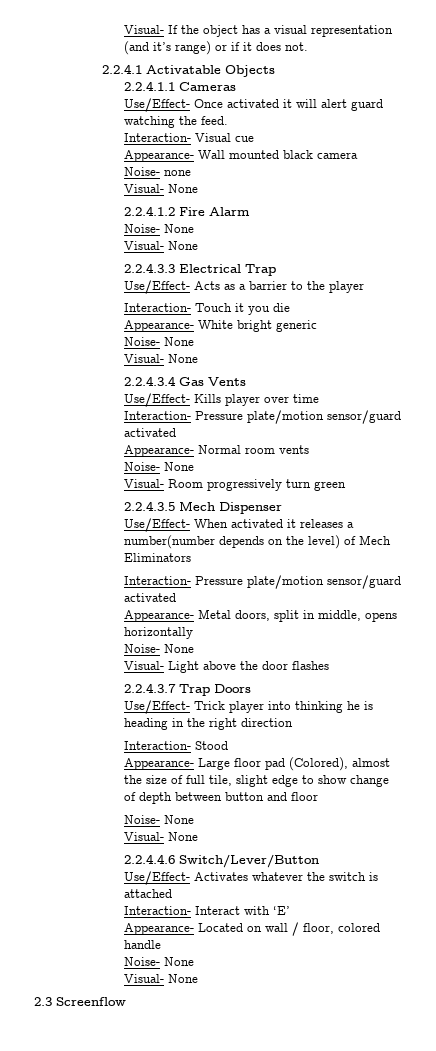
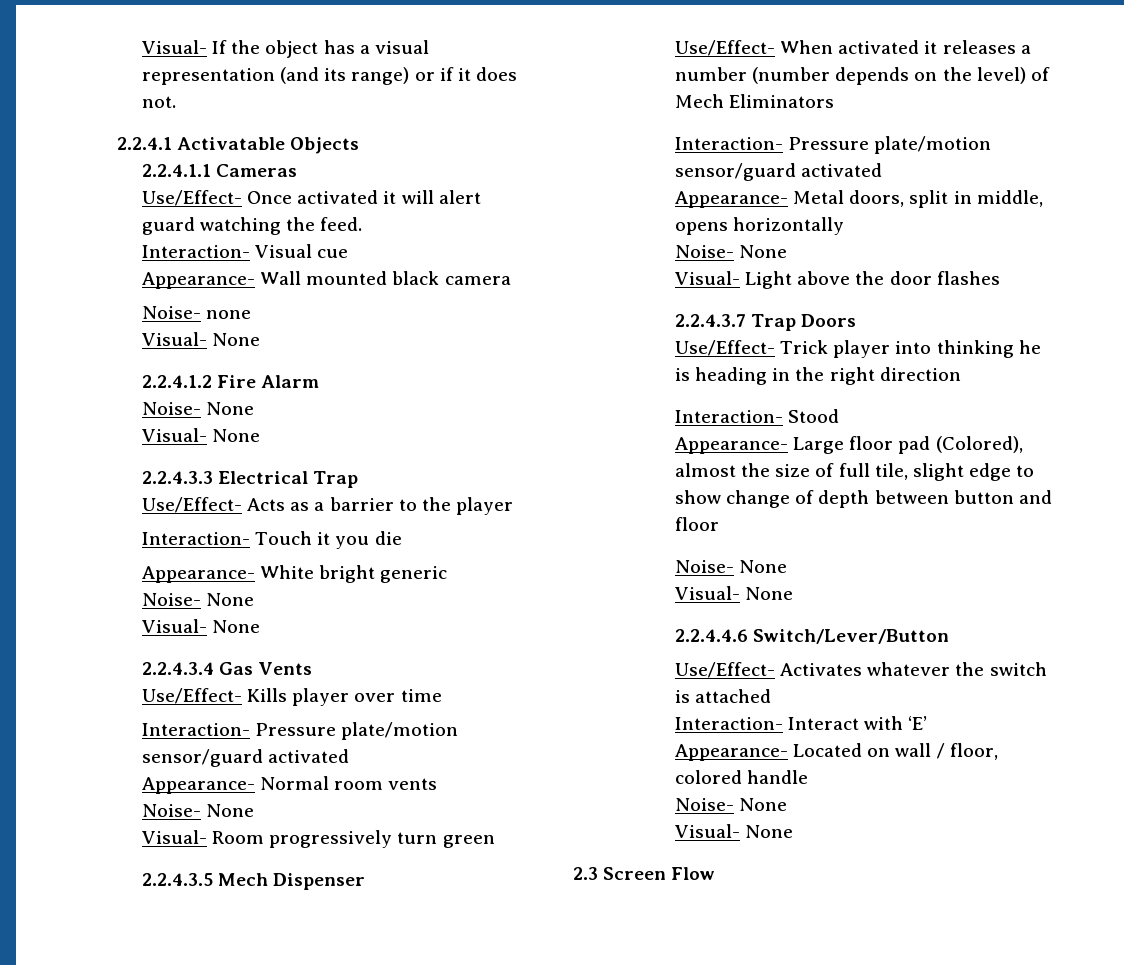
[153,42,172,51] it’s -> [324,68,347,81] its
[124,535,216,549] number(number -> [675,67,831,84] number (number
[56,997,126,1006] Screenflow -> [603,867,716,880] Screen Flow

